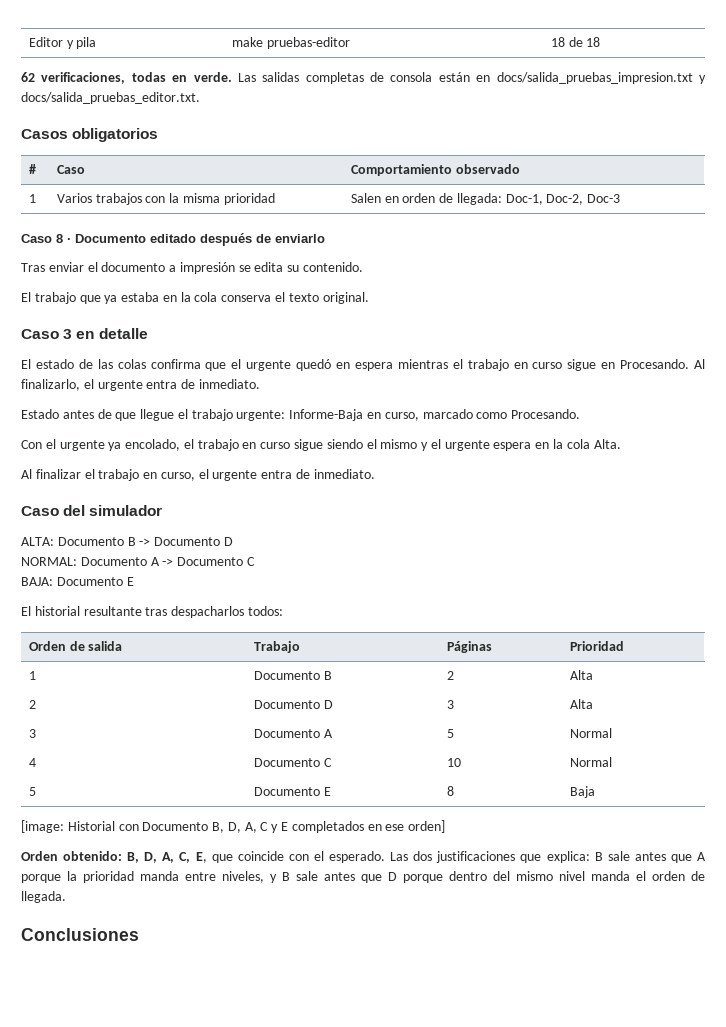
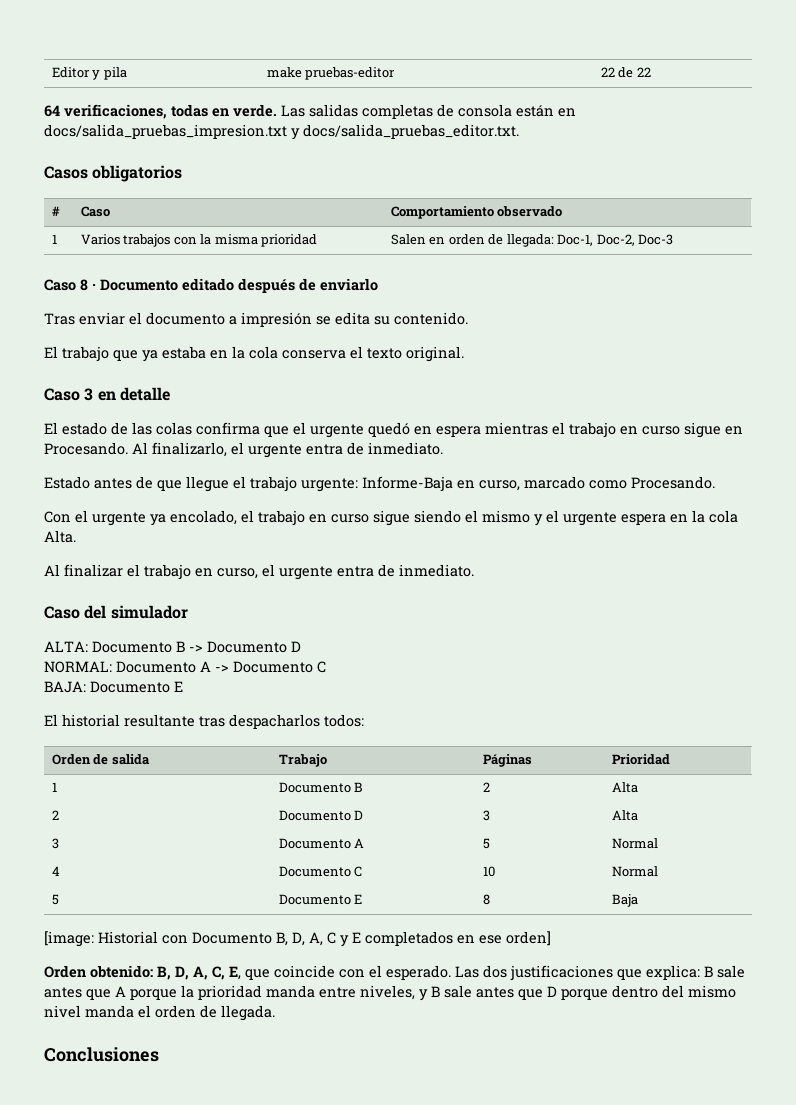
[550,37,601,47] [21,72,35,82] 18 de 18 // 62 -> [600,67,651,78] [44,105,60,117] 22 de 22 // 64

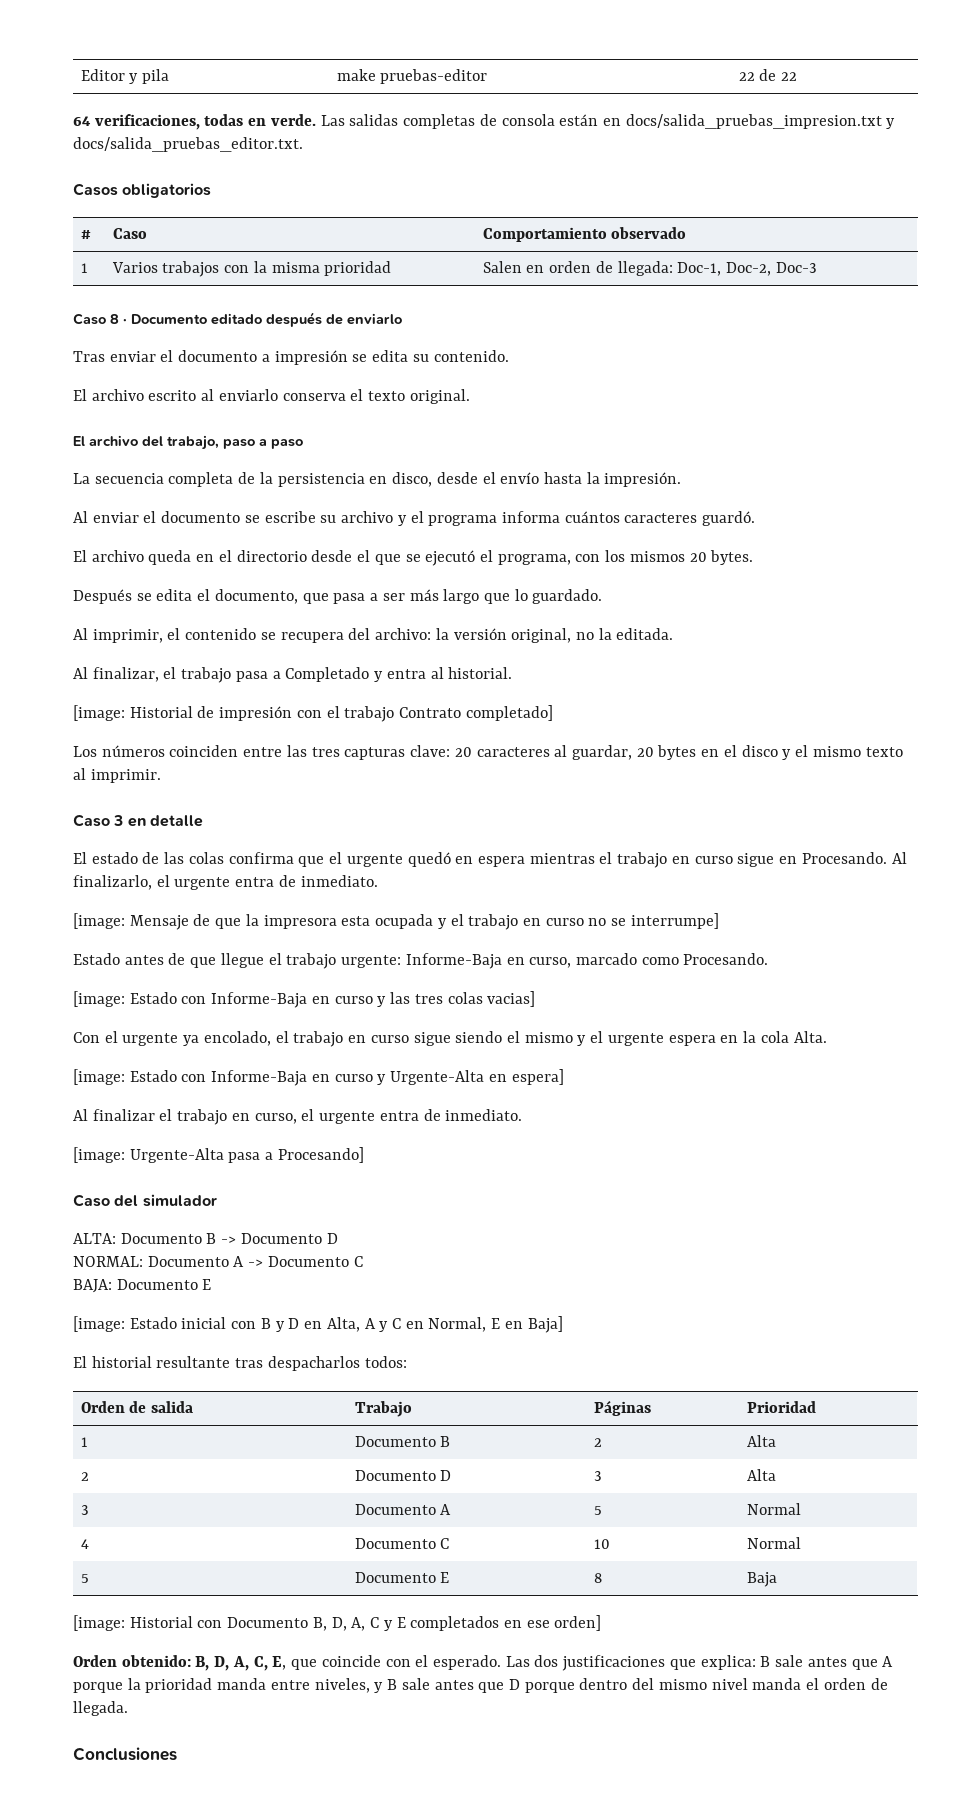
[62,346,464,362] trabajo que ya estaba en la cola conserva el texto original. -> [91,389,470,404] [73,435,303,450] [73,472,682,487] [73,511,756,526] [73,550,754,566] [73,589,603,604] [73,628,674,643] [73,667,513,683] [73,705,553,722] [73,745,903,760] [73,768,161,783] archivo escrito al enviarlo conserva el texto original. // El archivo del trabajo, paso a paso // La secuencia completa de la persistencia en disco, desde el envío hasta la impresión. // Al enviar el documento se escribe su archivo y el programa informa cuántos caracteres guardó. // El archivo queda en el directorio desde el que se ejecutó el programa, con los mismos 20 bytes. // Después se edita el documento, que pasa a ser más largo que lo guardado. // Al imprimir, el contenido se recupera del archivo: la versión original, no la editada. // Al finalizar, el trabajo pasa a Completado y entra al historial. // [image: Historial de impresión con el trabajo Contrato completado] // Los números coinciden entre las tres capturas clave: 20 caracteres al guardar, 20 bytes en el disco y el mismo texto al imprimir.
(443, 448) none -> [73,913,719,930] // [image: Mensaje de que la impresora esta ocupada y el trabajo en curso no se interrumpe]
(715, 482) none -> [73,991,536,1008] // [image: Estado con Informe-Baja en curso y las tres colas vacias]
(76, 536) none -> [73,1069,564,1086] // [image: Estado con Informe-Baja en curso y Urgente-Alta en espera]
(474, 570) none -> [73,1147,364,1163] // [image: Urgente-Alta pasa a Procesando]
(183, 686) none -> [73,1316,563,1333] // [image: Estado inicial con B y D en Alta, A y C en Normal, E en Baja]

